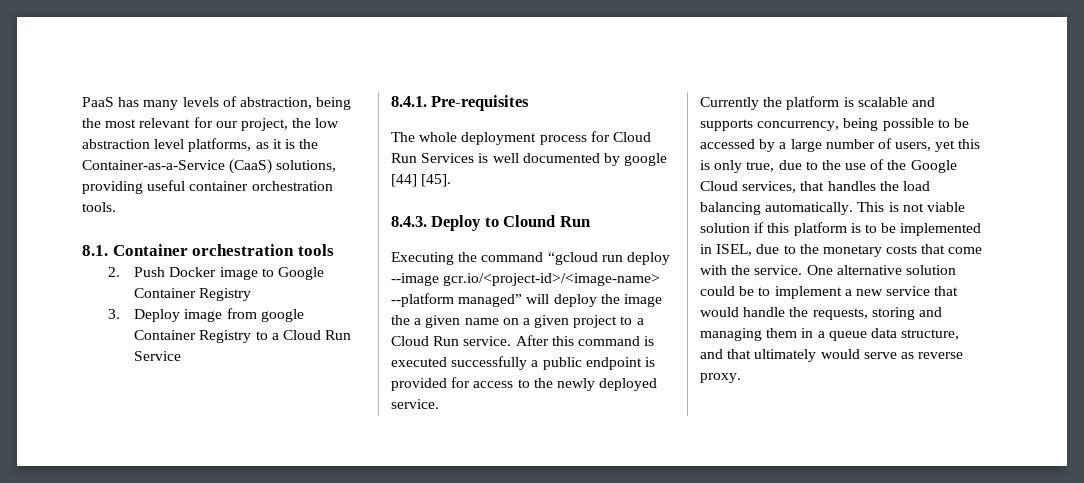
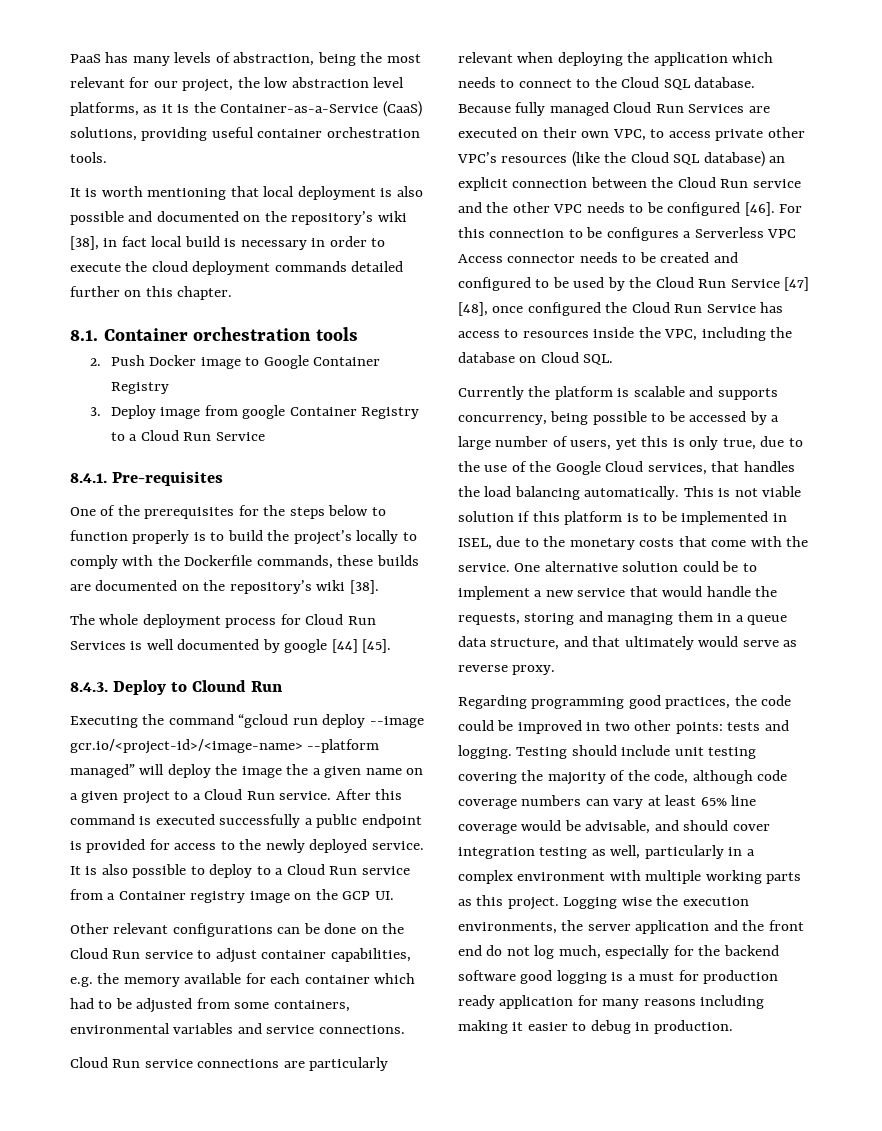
(116, 207) none -> [70,186,423,200] [70,211,407,225] [70,236,386,250] [70,261,404,275] [70,286,233,300] // It is worth mentioning that local deployment is also possible and documented on the repository’s wiki [38], in fact local build is necessary in order to execute the cloud deployment commands detailed further on this chapter.
(530, 103) none -> [70,505,386,519] [70,530,417,545] [70,555,419,569] [70,580,379,594] // One of the prerequisites for the steps below to function properly is to build the project’s locally to comply with the Dockerfile commands, these builds are documented on the repository’s wiki [38].
(439, 404) none -> [70,864,410,878] [70,889,394,903] [70,923,405,937] [70,948,411,963] [70,973,416,987] [70,998,350,1013] [70,1023,405,1034] [70,1057,389,1071] [458,52,774,66] [458,77,756,90] [458,102,770,116] [458,127,805,141] [457,151,786,167] [458,177,801,191] [458,202,803,216] [458,227,797,241] [458,252,738,263] [458,277,810,291] [458,302,784,316] [458,327,793,341] [458,352,614,365] It is also possible to deploy to a Cloud Run service from a Container registry image on the GCP UI. // Other relevant configurations can be done on the Cloud Run service to adjust container capabilities, e.g. the memory available for each container which had to be adjusted from some containers, environmental variables and service connections. // Cloud Run service connections are particularly relevant when deploying the application which needs to connect to the Cloud SQL database. Because fully managed Cloud Run Services are executed on their own VPC, to access private other VPC’s resources (like the Cloud SQL database) an explicit connection between the Cloud Run service and the other VPC needs to be configured [46]. For this connection to be configures a Serverless VPC Access connector needs to be created and configured to be used by the Cloud Run Service [47] [48], once configured the Cloud Run Service has access to resources inside the VPC, including the database on Cloud SQL.
(741, 378) none -> [458,695,792,709] [458,720,789,734] [458,745,757,759] [458,770,788,785] [458,795,757,809] [458,820,770,834] [458,845,755,859] [458,870,802,884] [458,895,749,910] [458,920,804,934] [458,945,779,959] [458,970,779,984] [458,995,765,1009] [458,1020,733,1034] // Regarding programming good practices, the code could be improved in two other points: tests and logging. Testing should include unit testing covering the majority of the code, although code coverage numbers can vary at least 65% line coverage would be advisable, and should cover integration testing as well, particularly in a complex environment with multiple working parts as this project. Logging wise the execution environments, the server application and the front end do not log much, especially for the backend software good logging is a must for production ready application for many reasons including making it easier to debug in production.

